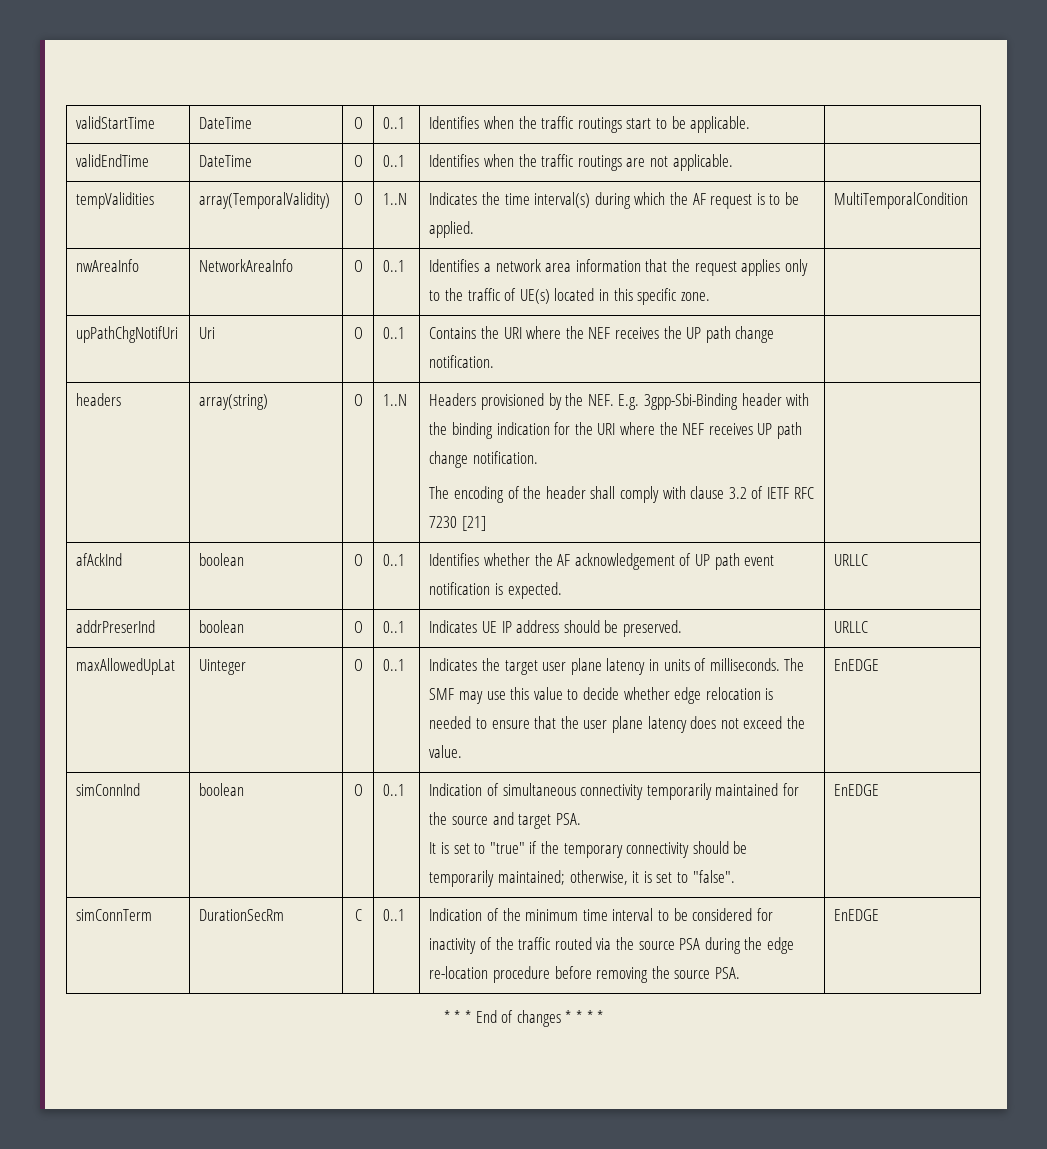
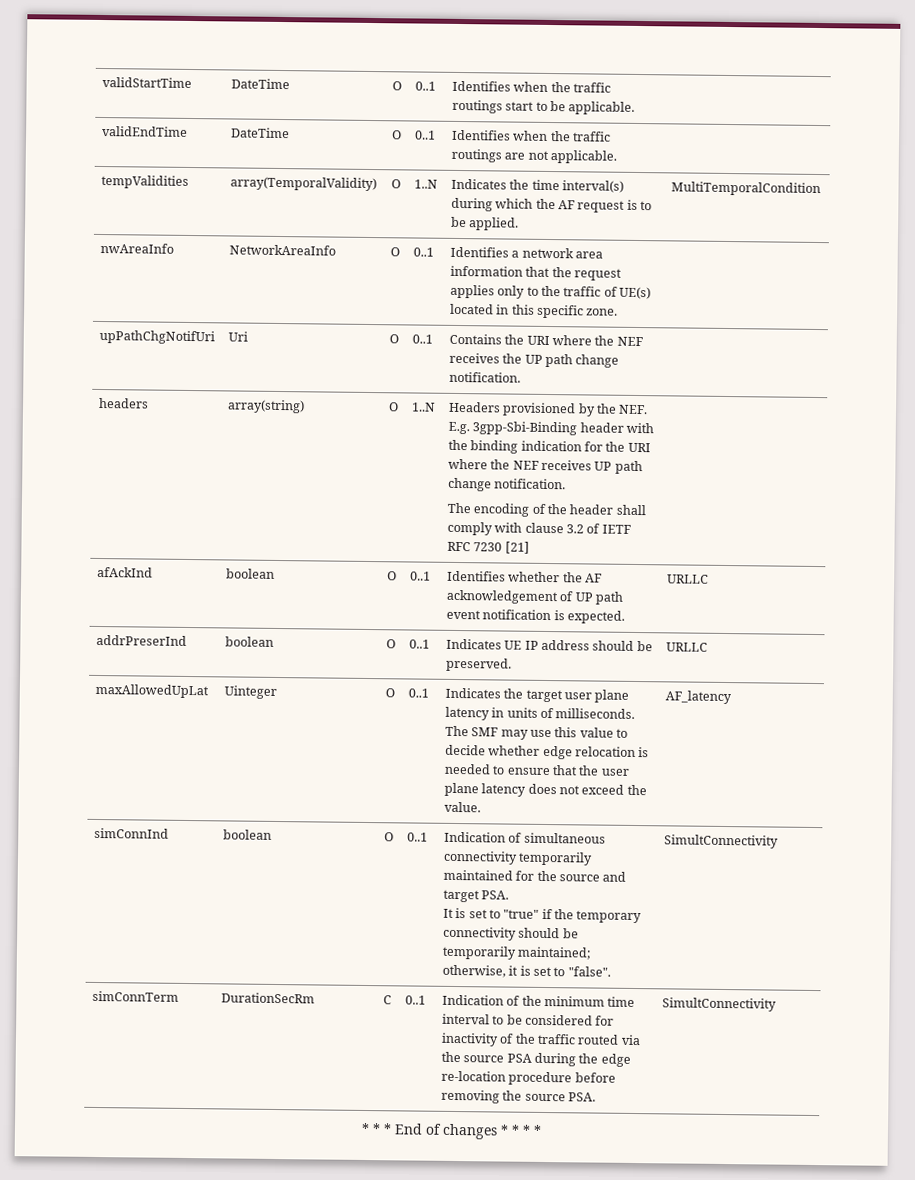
[834,659,880,671] EnEDGE -> [664,690,732,705] AF_latency
[834,784,880,796] EnEDGE -> [663,834,779,849] SimultConnectivity
[834,909,880,921] EnEDGE -> [661,997,777,1012] SimultConnectivity

